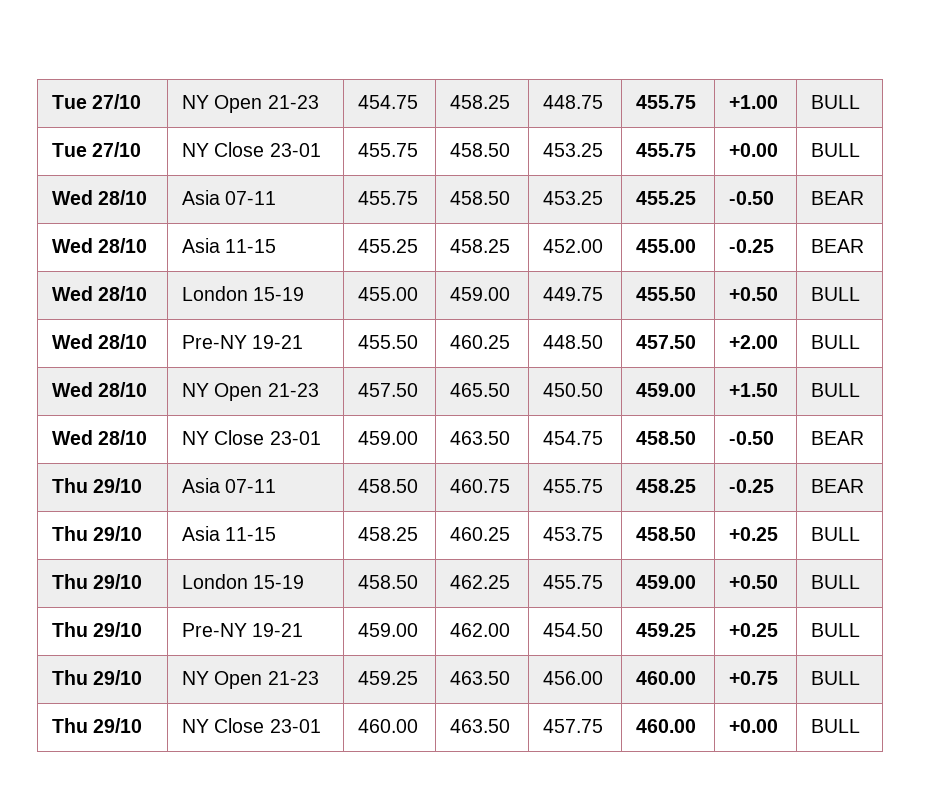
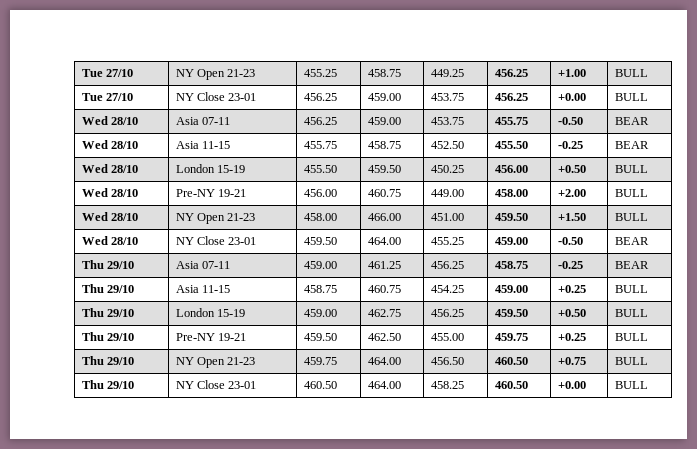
[358,95,419,109] [450,95,511,109] [543,95,604,109] [636,95,697,109] 454.75 | 458.25 | 448.75 | 455.75 -> [303,69,337,77] [367,69,401,77] [430,69,464,77] [494,69,528,77] 455.25 | 458.75 | 449.25 | 456.25
[358,143,419,157] [450,143,511,157] [543,143,604,157] [636,143,697,157] 455.75 | 458.50 | 453.25 | 455.75 -> [303,93,337,101] [367,93,401,101] [430,93,464,101] [494,93,528,101] 456.25 | 459.00 | 453.75 | 456.25
[358,191,419,205] [450,191,511,205] [543,191,604,205] [636,191,697,205] 455.75 | 458.50 | 453.25 | 455.25 -> [303,117,337,125] [367,117,401,125] [430,117,464,125] [494,117,528,125] 456.25 | 459.00 | 453.75 | 455.75
[358,239,419,253] [450,239,511,253] [543,239,604,253] [636,239,697,253] 455.25 | 458.25 | 452.00 | 455.00 -> [303,141,337,149] [367,141,401,149] [430,141,464,149] [494,141,528,149] 455.75 | 458.75 | 452.50 | 455.50
[358,287,419,301] [450,287,511,301] [543,287,604,301] [636,287,697,301] 455.00 | 459.00 | 449.75 | 455.50 -> [303,165,337,173] [367,165,401,173] [430,165,464,173] [494,165,528,173] 455.50 | 459.50 | 450.25 | 456.00
[358,335,419,349] [450,335,511,349] [543,335,604,349] [636,335,697,349] 455.50 | 460.25 | 448.50 | 457.50 -> [303,189,337,197] [367,189,401,197] [430,189,464,197] [494,189,528,197] 456.00 | 460.75 | 449.00 | 458.00
[358,383,419,397] [450,383,511,397] [543,383,604,397] [636,383,697,397] 457.50 | 465.50 | 450.50 | 459.00 -> [303,213,337,221] [367,213,401,221] [430,213,464,221] [494,213,528,221] 458.00 | 466.00 | 451.00 | 459.50
[358,431,419,445] [450,431,511,445] [543,431,604,445] [636,431,697,445] 459.00 | 463.50 | 454.75 | 458.50 -> [303,237,337,245] [367,237,401,245] [430,237,464,245] [494,237,528,245] 459.50 | 464.00 | 455.25 | 459.00
[358,479,419,493] [450,479,511,493] [543,479,604,493] [636,479,697,493] 458.50 | 460.75 | 455.75 | 458.25 -> [303,261,337,269] [367,261,401,269] [430,261,464,269] [494,261,528,269] 459.00 | 461.25 | 456.25 | 458.75
[358,527,419,541] [450,527,511,541] [543,527,604,541] [636,527,697,541] 458.25 | 460.25 | 453.75 | 458.50 -> [303,285,337,293] [367,285,401,293] [430,285,464,293] [494,285,528,293] 458.75 | 460.75 | 454.25 | 459.00
[358,575,419,589] [450,575,511,589] [543,575,604,589] [636,575,697,589] 458.50 | 462.25 | 455.75 | 459.00 -> [303,309,337,317] [367,309,401,317] [430,309,464,317] [494,309,528,317] 459.00 | 462.75 | 456.25 | 459.50
[358,623,419,637] [450,623,511,637] [543,623,604,637] [636,623,697,637] 459.00 | 462.00 | 454.50 | 459.25 -> [303,333,337,341] [367,333,401,341] [430,333,464,341] [494,333,528,341] 459.50 | 462.50 | 455.00 | 459.75
[358,671,419,685] [450,671,511,685] [543,671,604,685] [636,671,697,685] 459.25 | 463.50 | 456.00 | 460.00 -> [303,357,337,365] [367,357,401,365] [430,357,464,365] [494,357,528,365] 459.75 | 464.00 | 456.50 | 460.50
[358,719,419,733] [450,719,511,733] [543,719,604,733] [636,719,697,733] 460.00 | 463.50 | 457.75 | 460.00 -> [303,381,337,389] [367,381,401,389] [430,381,464,389] [494,381,528,389] 460.50 | 464.00 | 458.25 | 460.50

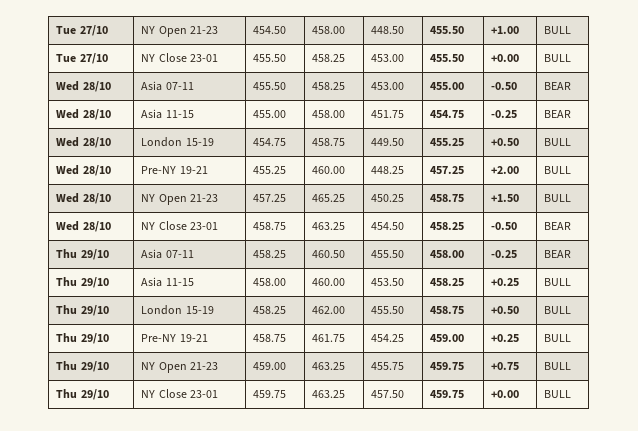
[303,69,337,77] [367,69,401,77] [430,69,464,77] [494,69,528,77] 455.25 | 458.75 | 449.25 | 456.25 -> [253,26,287,34] [312,26,346,34] [371,26,405,34] [430,26,465,34] 454.50 | 458.00 | 448.50 | 455.50
[303,93,337,101] [367,93,401,101] [430,93,464,101] [494,93,528,101] 456.25 | 459.00 | 453.75 | 456.25 -> [253,54,287,62] [312,54,346,62] [371,54,405,62] [430,54,465,62] 455.50 | 458.25 | 453.00 | 455.50
[303,117,337,125] [367,117,401,125] [430,117,464,125] [494,117,528,125] 456.25 | 459.00 | 453.75 | 455.75 -> [253,82,287,90] [312,82,346,90] [371,82,405,90] [430,82,465,90] 455.50 | 458.25 | 453.00 | 455.00
[303,141,337,149] [367,141,401,149] [430,141,464,149] [494,141,528,149] 455.75 | 458.75 | 452.50 | 455.50 -> [253,110,287,118] [312,110,346,118] [371,110,405,118] [430,110,465,118] 455.00 | 458.00 | 451.75 | 454.75
[303,165,337,173] [367,165,401,173] [430,165,464,173] [494,165,528,173] 455.50 | 459.50 | 450.25 | 456.00 -> [253,138,287,146] [312,138,346,146] [371,138,405,146] [430,138,465,146] 454.75 | 458.75 | 449.50 | 455.25
[303,189,337,197] [367,189,401,197] [430,189,464,197] [494,189,528,197] 456.00 | 460.75 | 449.00 | 458.00 -> [253,166,287,174] [312,166,346,174] [371,166,405,174] [430,166,465,174] 455.25 | 460.00 | 448.25 | 457.25
[303,213,337,221] [367,213,401,221] [430,213,464,221] [494,213,528,221] 458.00 | 466.00 | 451.00 | 459.50 -> [253,194,287,202] [312,194,346,202] [371,194,405,202] [430,194,465,202] 457.25 | 465.25 | 450.25 | 458.75
[303,237,337,245] [367,237,401,245] [430,237,464,245] [494,237,528,245] 459.50 | 464.00 | 455.25 | 459.00 -> [253,222,287,230] [312,222,346,230] [371,222,405,230] [430,222,465,230] 458.75 | 463.25 | 454.50 | 458.25
[303,261,337,269] [367,261,401,269] [430,261,464,269] [494,261,528,269] 459.00 | 461.25 | 456.25 | 458.75 -> [253,250,287,258] [312,250,346,258] [371,250,405,258] [430,250,465,258] 458.25 | 460.50 | 455.50 | 458.00
[303,285,337,293] [367,285,401,293] [430,285,464,293] [494,285,528,293] [557,285,586,293] [614,285,648,293] [81,308,134,317] [175,308,245,317] [303,309,337,317] [367,309,401,317] [430,309,464,317] [494,309,528,317] [557,309,586,317] [614,309,648,317] [81,332,134,341] [175,333,246,341] [303,333,337,341] [367,333,401,341] [430,333,464,341] [494,333,528,341] 458.75 | 460.75 | 454.25 | 459.00 | +0.25 | BULL // Thu 29/10 | London 15-19 | 459.00 | 462.75 | 456.25 | 459.50 | +0.50 | BULL // Thu 29/10 | Pre-NY 19-21 | 459.50 | 462.50 | 455.00 | 459.75 -> [253,278,287,286] [312,278,346,286] [371,278,405,286] [430,278,465,286] [491,278,520,286] [544,278,572,286] [56,305,109,316] [141,305,214,315] [253,306,287,314] [312,306,346,314] [371,306,405,314] [430,306,465,314] [491,306,520,314] [544,306,572,314] [56,333,109,344] [141,334,208,342] [253,334,287,342] [312,334,346,342] [371,334,405,342] [430,334,465,342] 458.00 | 460.00 | 453.50 | 458.25 | +0.25 | BULL // Thu 29/10 | London 15-19 | 458.25 | 462.00 | 455.50 | 458.75 | +0.50 | BULL // Thu 29/10 | Pre-NY 19-21 | 458.75 | 461.75 | 454.25 | 459.00
[303,357,337,365] [367,357,401,365] [430,357,464,365] [494,357,528,365] 459.75 | 464.00 | 456.50 | 460.50 -> [253,362,287,370] [312,362,346,370] [371,362,405,370] [430,362,465,370] 459.00 | 463.25 | 455.75 | 459.75
[303,381,337,389] [367,381,401,389] [430,381,464,389] [494,381,528,389] 460.50 | 464.00 | 458.25 | 460.50 -> [253,390,287,398] [312,390,346,398] [371,390,405,398] [430,390,465,398] 459.75 | 463.25 | 457.50 | 459.75

